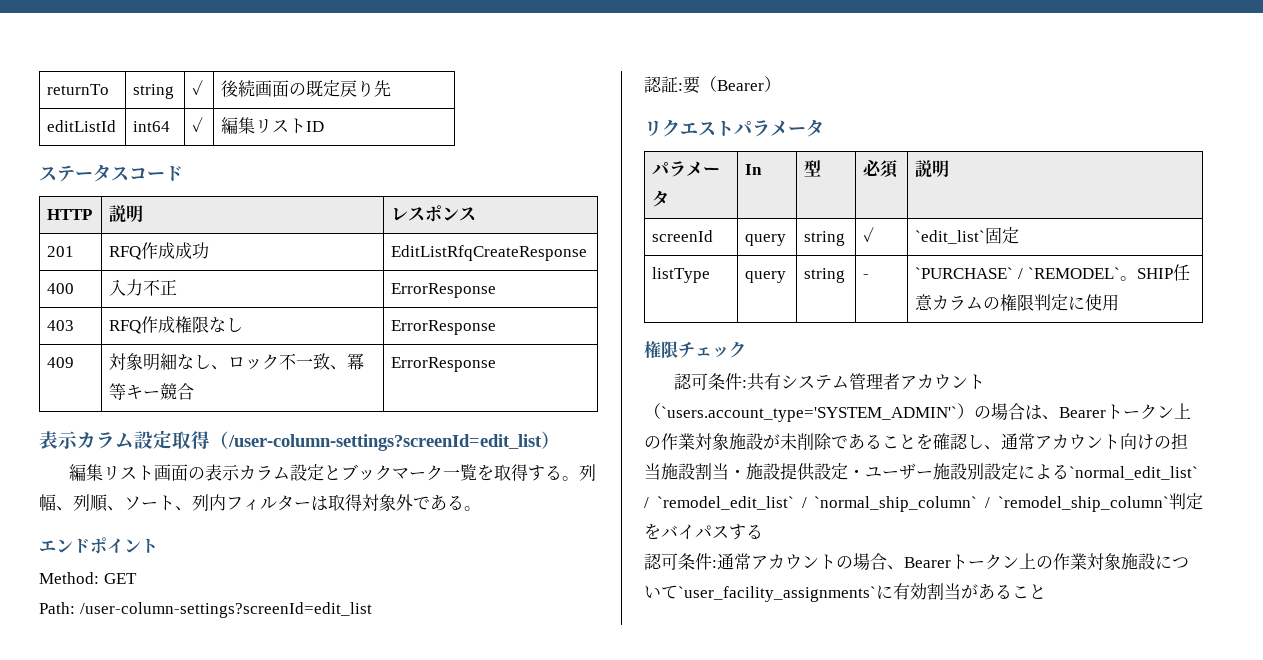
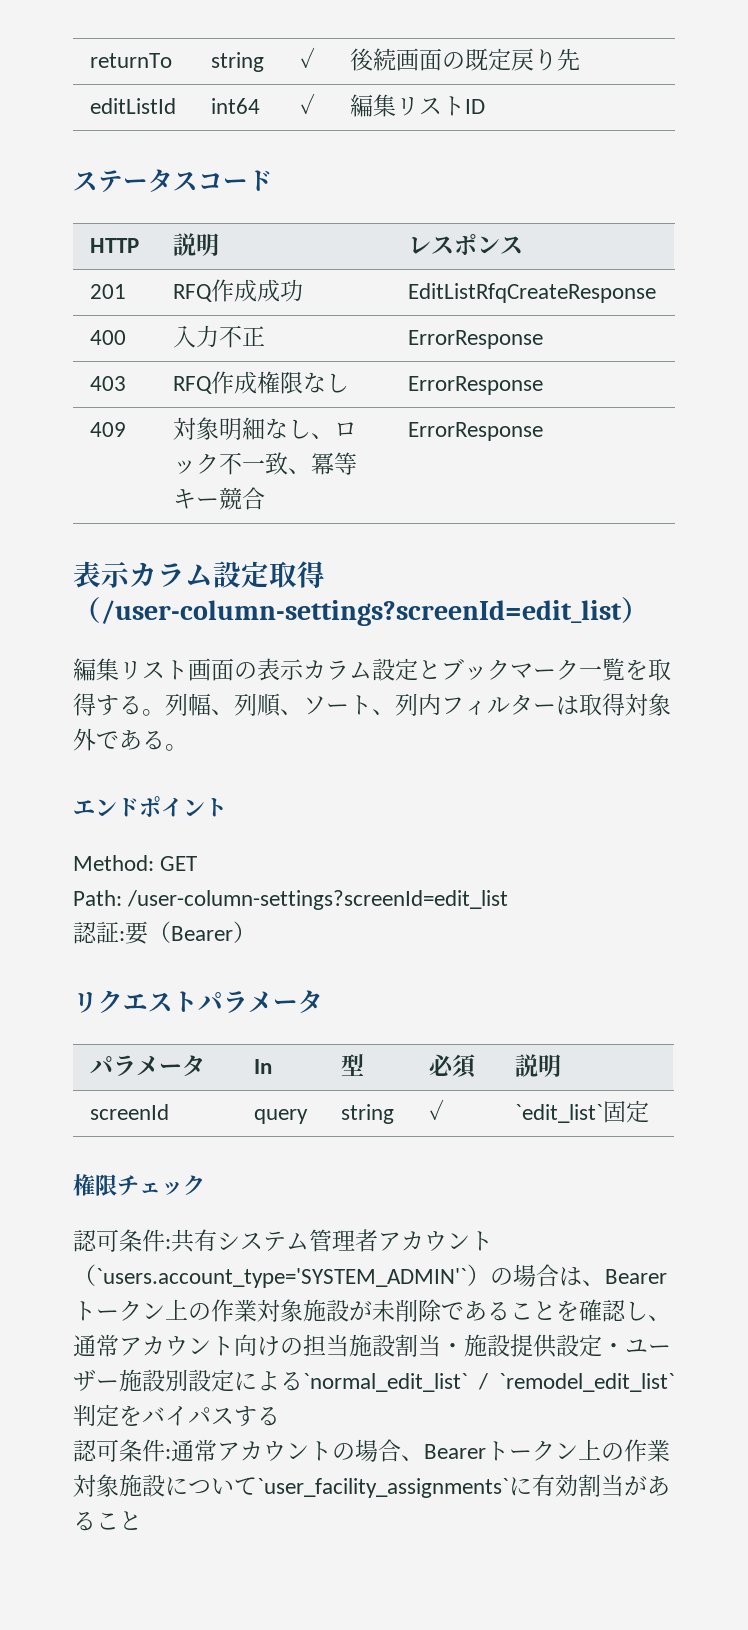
[652,267,711,283] [745,271,787,283] [804,268,846,283] [863,274,870,279] [915,264,1190,281] [915,294,1120,311] // listType | query | string | - | `PURCHASE` / `REMODEL`。SHIP任意カラムの権限判定に使用 -> (649, 1111) none
[801,496,1169,512] / `normal_ship_column` / `remodel_ship_column` -> (675, 1382) none

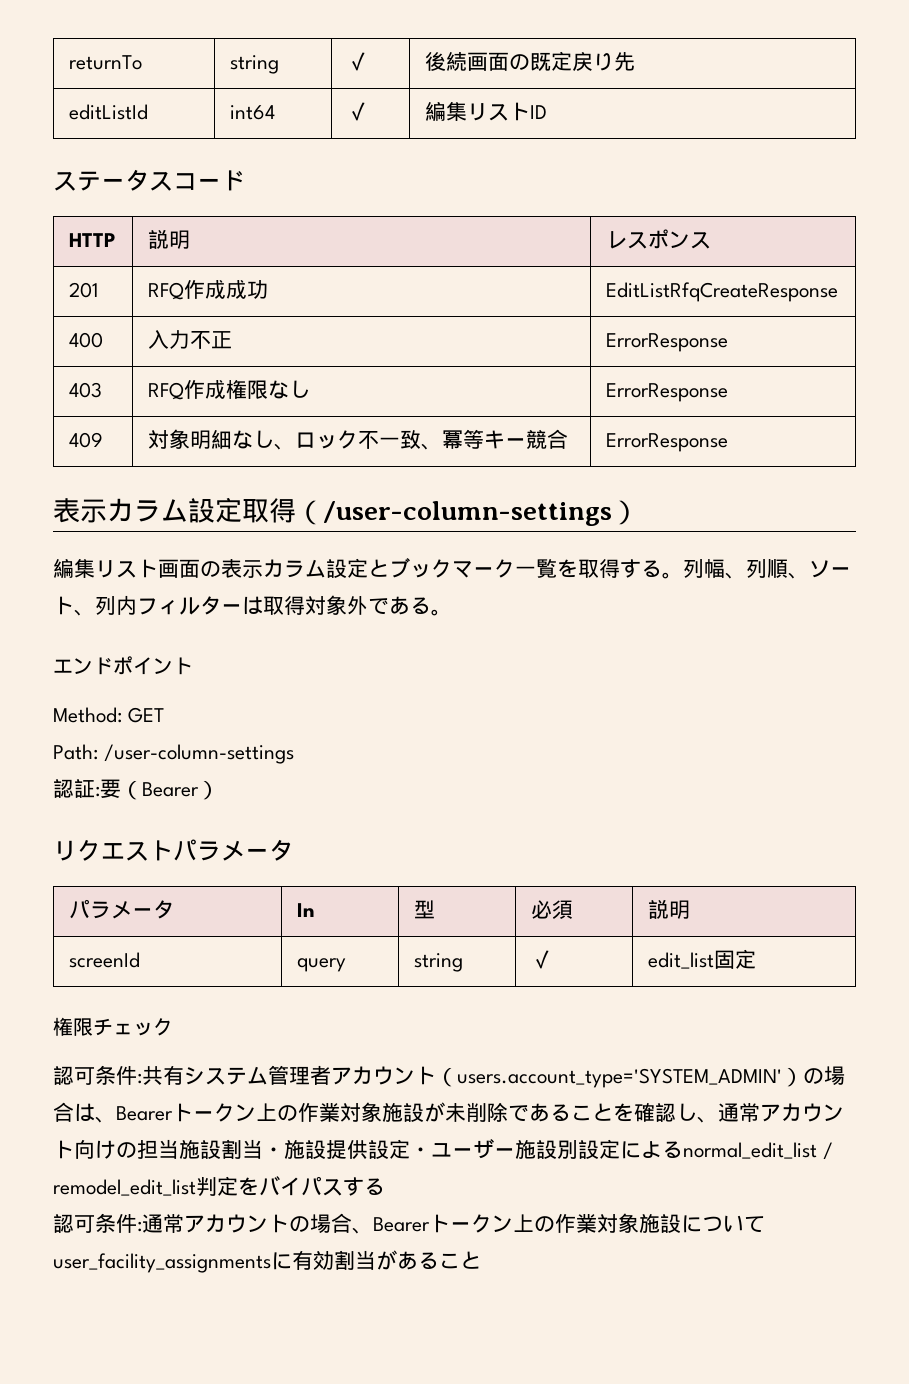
[101,600,622,626] /user-column-settings?screenId=edit_list -> [323,501,612,526] /user-column-settings
[127,890,509,910] /user-column-settings?screenId=edit_list -> [103,744,294,764] /user-column-settings
[514,1104,603,1123] `edit_list` -> [647,952,714,969] edit_list
[96,1268,467,1288] `users.account_type='SYSTEM_ADMIN'` -> [457,1068,782,1088] users.account_type='SYSTEM_ADMIN'
[303,1373,675,1392] `normal_edit_list` / `remodel_edit_list` -> [683,1142,833,1160] [53,1179,196,1196] normal_edit_list / remodel_edit_list
[257,1478,509,1498] `user_facility_assignments` -> [53,1253,271,1273] user_facility_assignments

